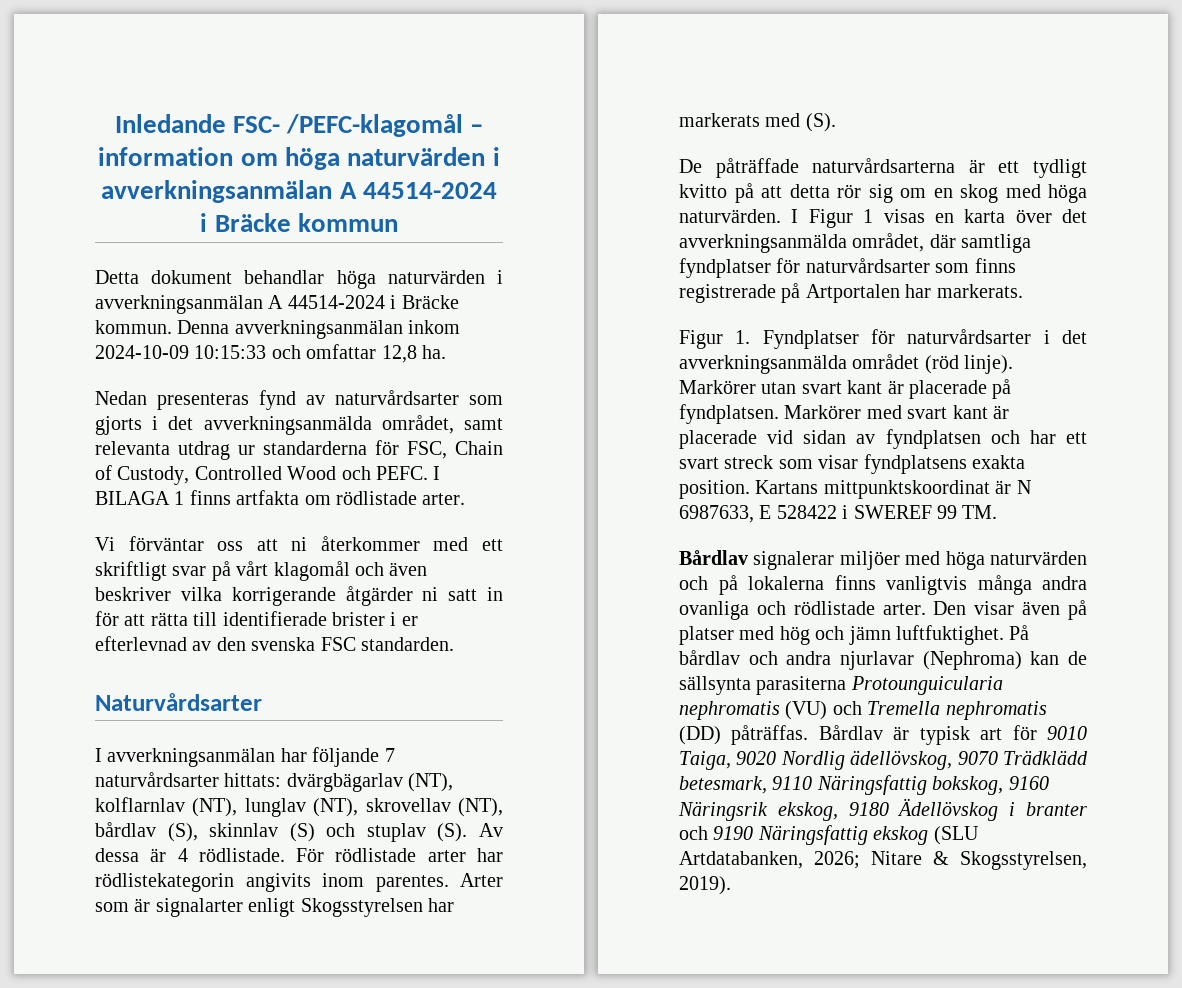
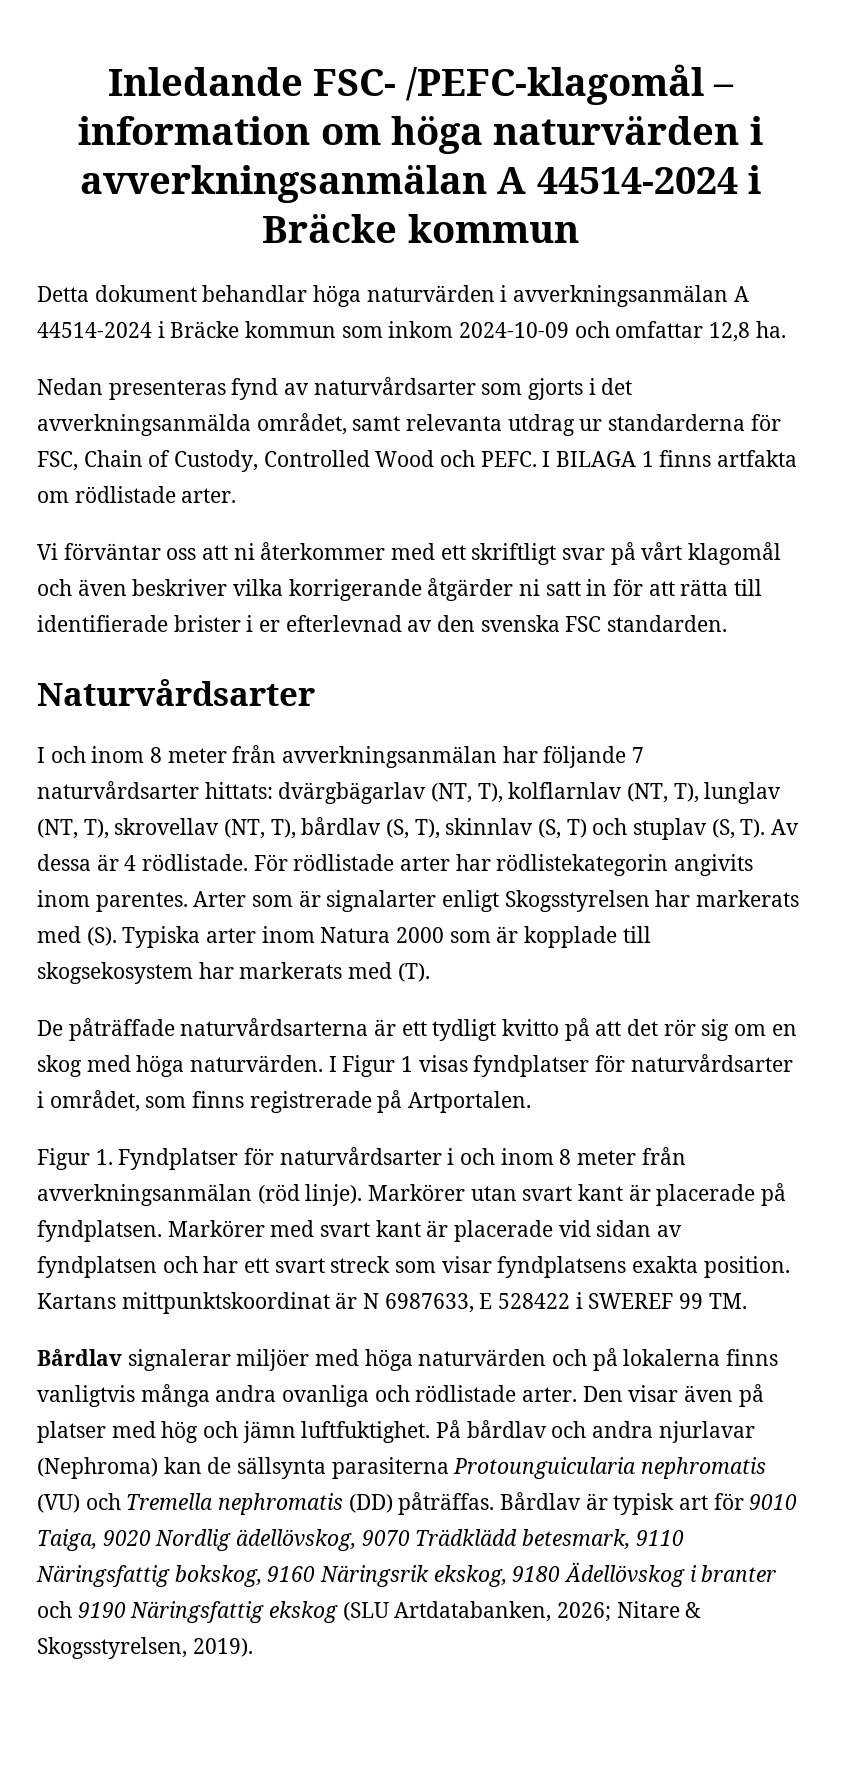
[95,320,403,339] kommun. Denna avverkningsanmälan -> [245,321,383,338] kommun som
[194,345,267,359] 10:15:33 -> (570, 330) none
(102, 755) none -> [50,745,277,763] och inom 8 meter från
[408,773,454,792] [95,797,503,817] [95,822,468,842] (NT), kolflarnlav (NT), lunglav (NT), skrovellav (NT), bårdlav (S), skinnlav (S) och stuplav (S). -> [431,782,782,804] [37,817,766,840] (NT, T), kolflarnlav (NT, T), lunglav (NT, T), skrovellav (NT, T), bårdlav (S, T), skinnlav (S, T) och stuplav (S, T).
(836, 122) none -> [122,926,651,948] [37,962,430,984] Typiska arter inom Natura 2000 som är kopplade till skogsekosystem har markerats med (T).
[789,184,830,198] detta -> [627,1019,659,1036] det
[934,209,1087,223] [679,233,1032,253] en karta över det avverkningsanmälda området, där samtliga -> (468, 1063) none
(930, 265) none -> [37,1090,140,1112] i området,
[805,284,1023,303] Artportalen har markerats. -> [408,1091,532,1113] Artportalen.
[1062,330,1087,344] [679,354,920,374] det avverkningsanmälda området -> [460,1147,686,1165] [37,1184,252,1206] och inom 8 meter från avverkningsanmälan

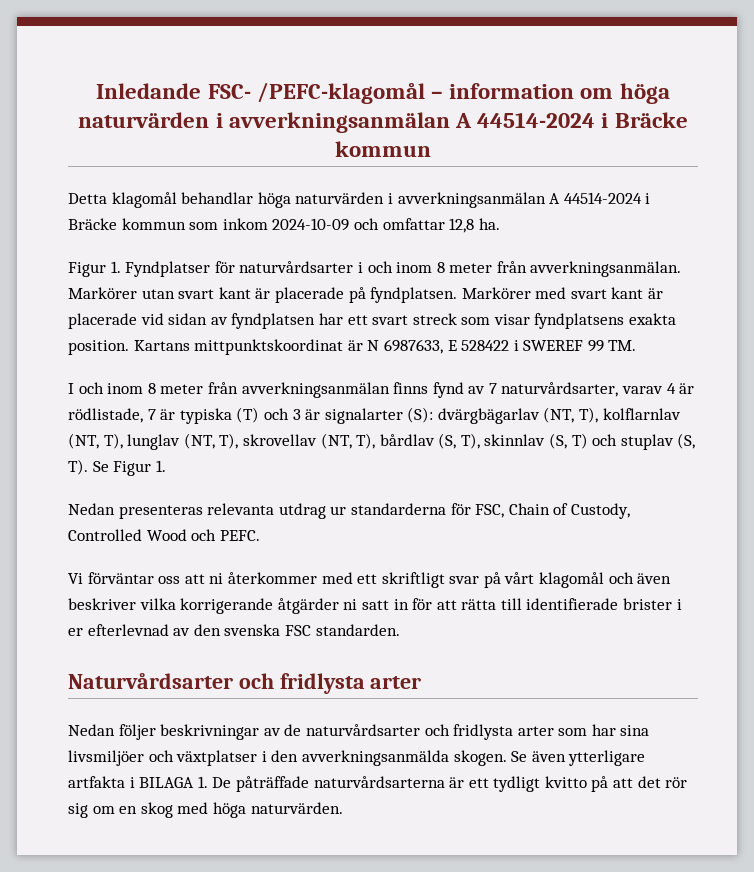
[94,285,197,302] dokument -> [111,192,177,208] klagomål
[37,377,633,400] [37,413,401,436] Nedan presenteras fynd av naturvårdsarter som gjorts i det avverkningsanmälda området, samt -> [68,261,682,277] [68,287,664,303] [68,313,677,329] [68,339,637,355] [68,382,695,398] [68,407,681,424] [68,433,696,450] [68,459,166,476] [68,503,203,519] Figur 1. Fyndplatser för naturvårdsarter i och inom 8 meter från avverkningsanmälan. Markörer utan svart kant är placerade på fyndplatsen. Markörer med svart kant är placerade vid sidan av fyndplatsen har ett svart streck som visar fyndplatsens exakta position. Kartans mittpunktskoordinat är N 6987633, E 528422 i SWEREF 99 TM. // I och inom 8 meter från avverkningsanmälan finns fynd av 7 naturvårdsarter, varav 4 är rödlistade, 7 är typiska (T) och 3 är signalarter (S): dvärgbägarlav (NT, T), kolflarnlav (NT, T), lunglav (NT, T), skrovellav (NT, T), bårdlav (S, T), skinnlav (S, T) och stuplav (S, T). Se Figur 1. // Nedan presenteras
[542,450,798,467] [37,486,237,503] I BILAGA 1 finns artfakta om rödlistade arter. -> (260, 535) none
[37,745,645,768] [37,781,782,804] [37,817,800,840] [37,854,754,876] [37,890,800,912] [37,926,651,948] [37,962,430,984] // I och inom 8 meter från avverkningsanmälan har följande 7 naturvårdsarter hittats: dvärgbägarlav (NT, T), kolflarnlav (NT, T), lunglav (NT, T), skrovellav (NT, T), bårdlav (S, T), skinnlav (S, T) och stuplav (S, T). Av dessa är 4 rödlistade. För rödlistade arter har rödlistekategorin angivits inom parentes. Arter som är signalarter enligt Skogsstyrelsen har markerats med (S). Typiska arter inom Natura 2000 som är kopplade till skogsekosystem har markerats med (T). // -> [238,673,422,694] [68,724,650,740] [68,750,646,766] [68,776,208,788] och fridlysta arter // Nedan följer beskrivningar av de naturvårdsarter och fridlysta arter som har sina livsmiljöer och växtplatser i den avverkningsanmälda skogen. Se även ytterligare artfakta i BILAGA 1.
[328,1054,793,1077] [37,1090,532,1113] [37,1147,686,1170] [37,1183,787,1206] [37,1220,683,1242] [37,1256,790,1278] [37,1292,747,1314] [37,1348,779,1371] [37,1384,764,1407] [37,1420,755,1443] [37,1457,767,1479] [37,1492,798,1515] [37,1529,684,1551] [36,1562,777,1587] [37,1601,702,1623] [37,1637,253,1659] I Figur 1 visas fyndplatser för naturvårdsarter i området, som finns registrerade på Artportalen. // Figur 1. Fyndplatser för naturvårdsarter i och inom 8 meter från avverkningsanmälan (röd linje). Markörer utan svart kant är placerade på fyndplatsen. Markörer med svart kant är placerade vid sidan av fyndplatsen och har ett svart streck som visar fyndplatsens exakta position. Kartans mittpunktskoordinat är N 6987633, E 528422 i SWEREF 99 TM. // Bårdlav signalerar miljöer med höga naturvärden och på lokalerna finns vanligtvis många andra ovanliga och rödlistade arter. Den visar även på platser med hög och jämn luftfuktighet. På bårdlav och andra njurlavar (Nephroma) kan de sällsynta parasiterna Protounguicularia nephromatis (VU) och Tremella nephromatis (DD) påträffas. Bårdlav är typisk art för 9010 Taiga, 9020 Nordlig ädellövskog, 9070 Trädklädd betesmark, 9110 Näringsfattig bokskog, 9160 Näringsrik ekskog, 9180 Ädellövskog i branter och 9190 Näringsfattig ekskog (SLU Artdatabanken, 2026; Nitare & Skogsstyrelsen, 2019). -> (343, 808) none

